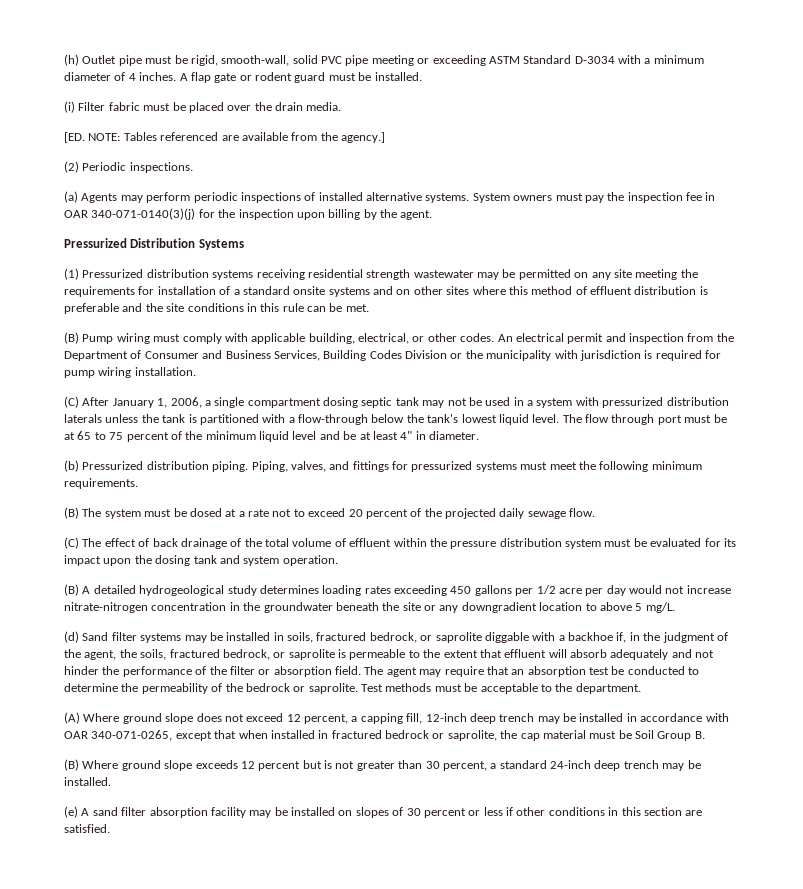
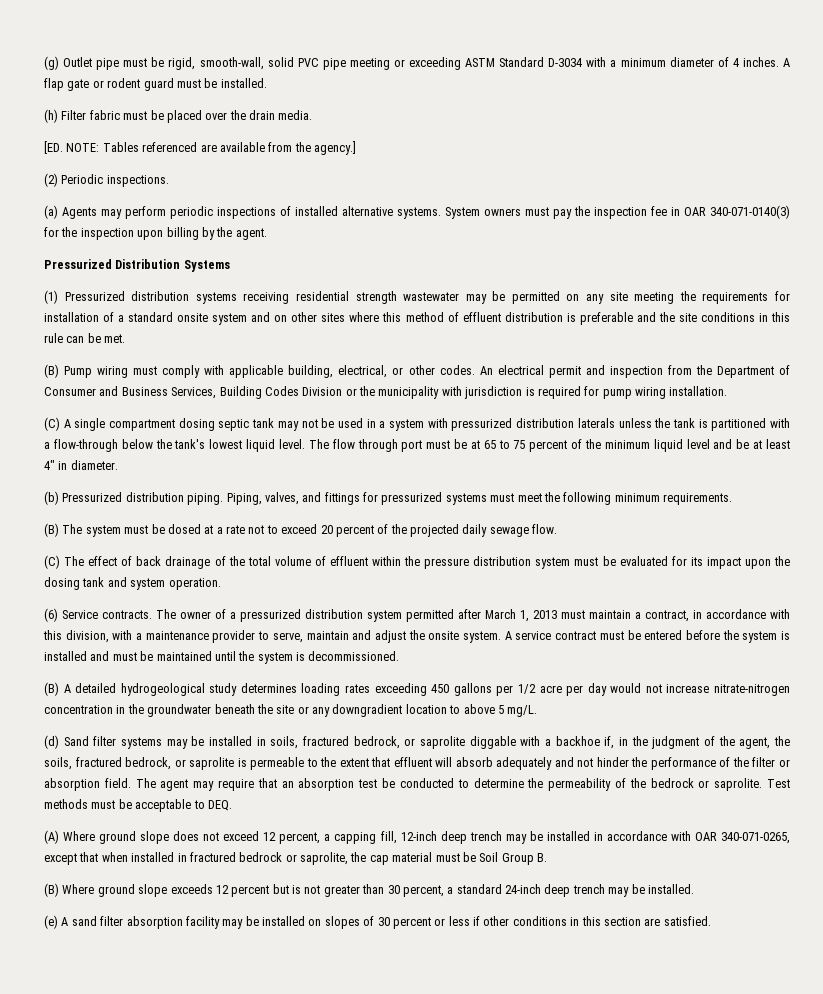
[64,54,79,66] (h) -> [44,56,59,70] (g)
[64,101,75,113] (i) -> [44,109,58,123] (h)
[91,208,196,220] 340-071-0140(3)(j) -> [710,205,790,219] 340-071-0140(3)
[328,287,370,297] systems -> [212,313,248,325] system
[82,397,211,408] After January 1, 2006, a -> [63,419,71,428] A
(338, 560) none -> [44,608,790,622] [43,630,790,643] [44,651,400,664] // (6) Service contracts. The owner of a pressurized distribution system permitted after March 1, 2013 must maintain a contract, in accordance with this division, with a maintenance provider to serve, maintain and adjust the onsite system. A service contract must be entered before the system is installed and must be maintained until the system is decommissioned.
[555,683,641,694] the department. -> [207,800,232,811] DEQ.

